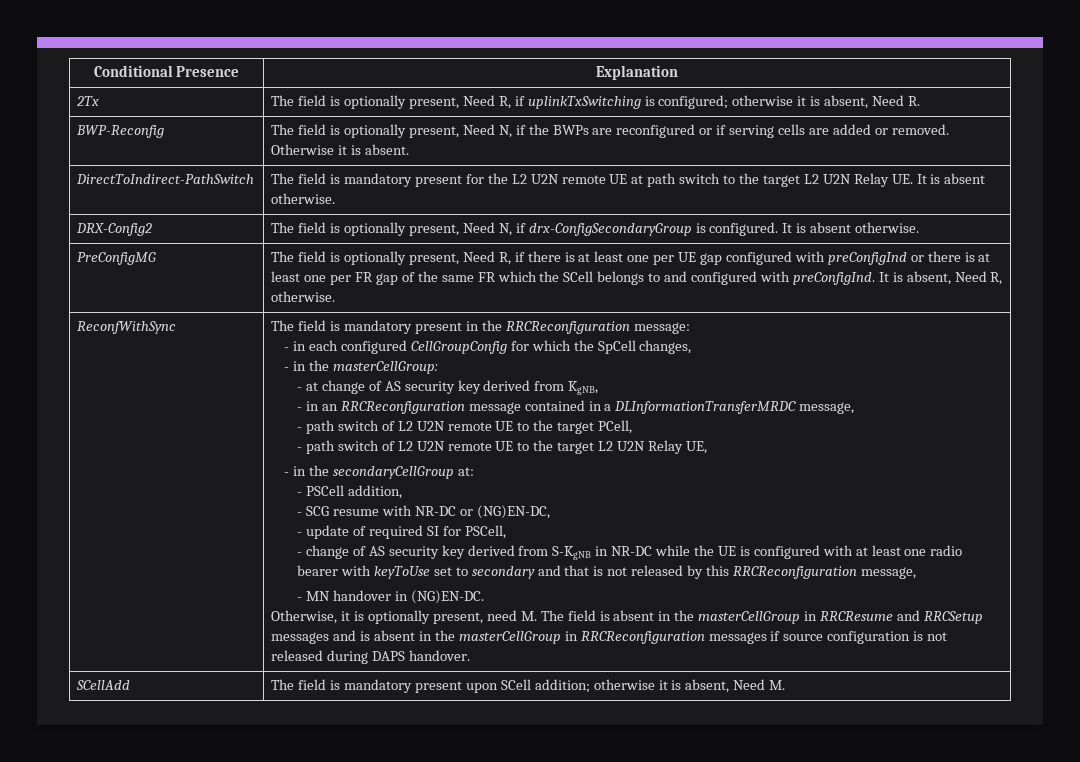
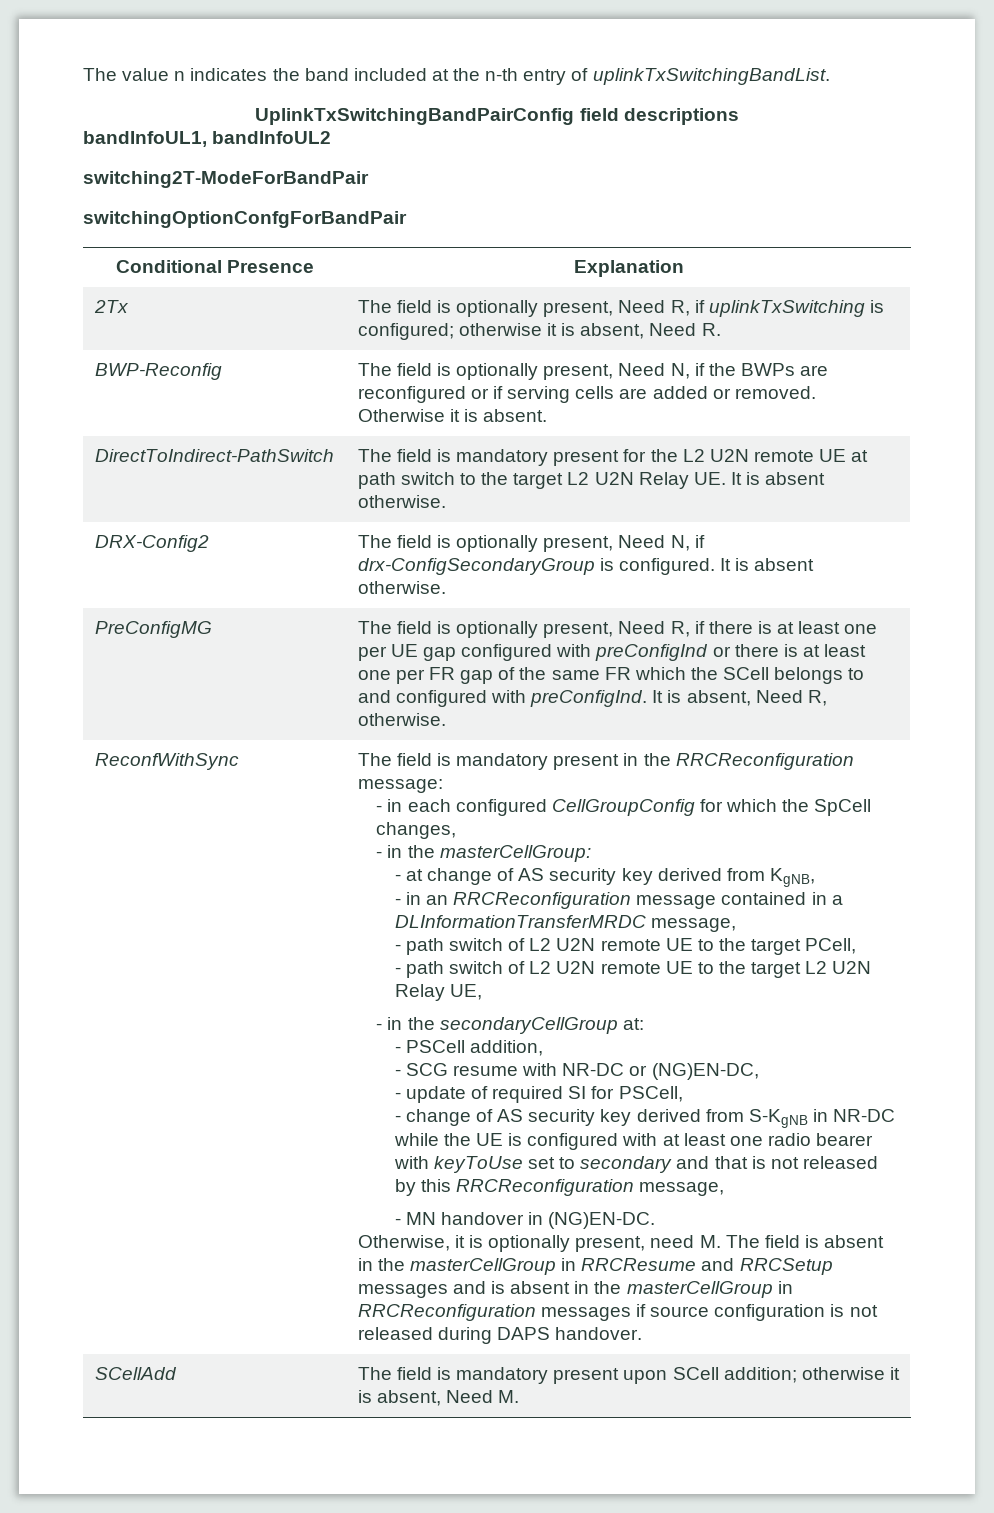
(93, 71) none -> [83,68,830,85] [255,108,739,125] [83,131,332,147] [83,171,369,188] [83,211,407,228] The value n indicates the band included at the n-th entry of uplinkTxSwitchingBandList. // UplinkTxSwitchingBandPairConfig field descriptions // bandInfoUL1, bandInfoUL2 // switching2T-ModeForBandPair // switchingOptionConfgForBandPair //

